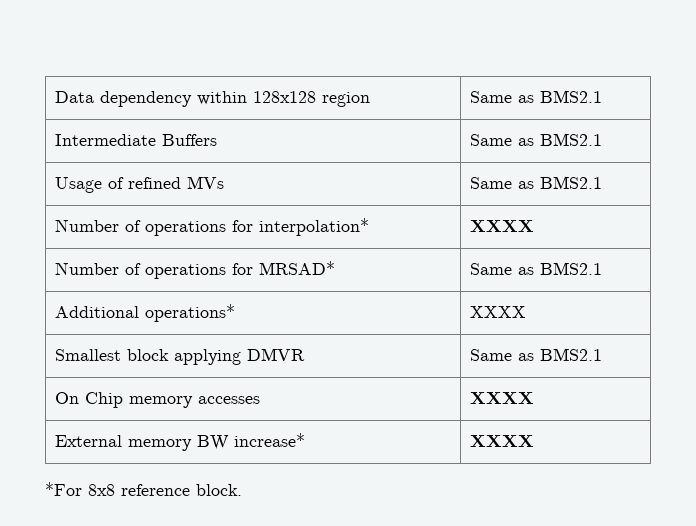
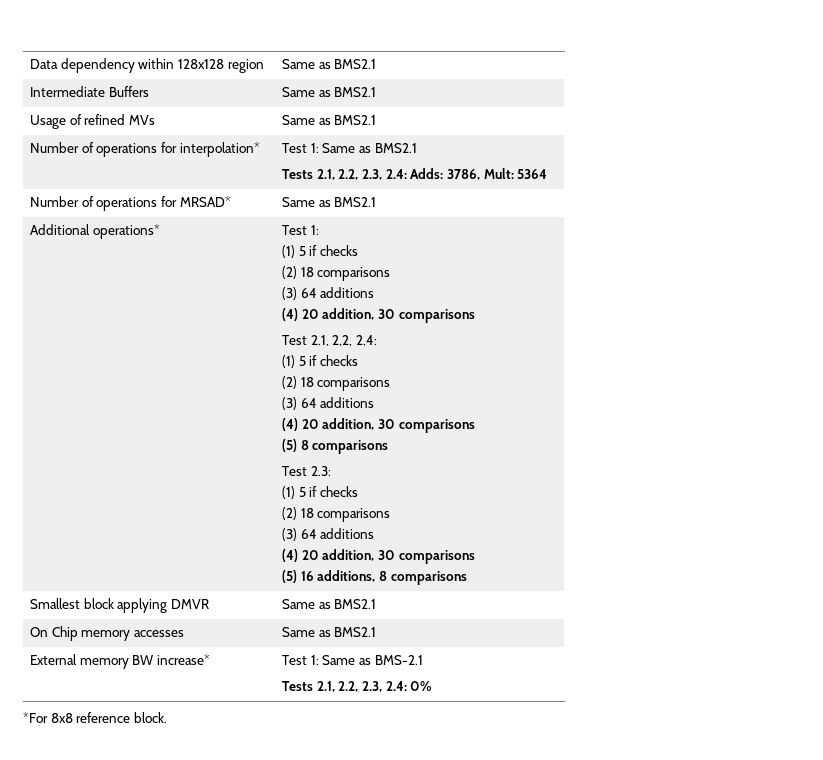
[469,220,534,232] XXXX -> [282,143,417,153] [282,168,548,180] Test 1: Same as BMS2.1 // Tests 2.1, 2.2, 2.3, 2.4: Adds: 3786, Mult: 5364
[469,306,526,318] XXXX -> [282,225,319,235] [282,245,358,258] [282,266,391,281] [282,287,375,300] [282,308,475,323] [282,335,377,346] [282,355,358,368] [282,376,391,391] [282,397,375,410] [282,418,475,433] [282,439,389,454] [282,466,331,476] [282,486,358,499] [282,507,391,522] [282,528,375,541] [282,549,475,564] [282,570,467,585] Test 1: // (1) 5 if checks // (2) 18 comparisons // (3) 64 additions // (4) 20 addition, 30 comparisons // Test 2.1, 2,2, 2,4: // (1) 5 if checks // (2) 18 comparisons // (3) 64 additions // (4) 20 addition, 30 comparisons // (5) 8 comparisons // Test 2.3: // (1) 5 if checks // (2) 18 comparisons // (3) 64 additions // (4) 20 addition, 30 comparisons // (5) 16 additions, 8 comparisons
[469,392,534,404] XXXX -> [282,627,377,637] Same as BMS2.1
[469,435,534,447] XXXX -> [282,655,423,665] [282,681,432,692] Test 1: Same as BMS-2.1 // Tests 2.1, 2.2, 2.3, 2.4: 0%

